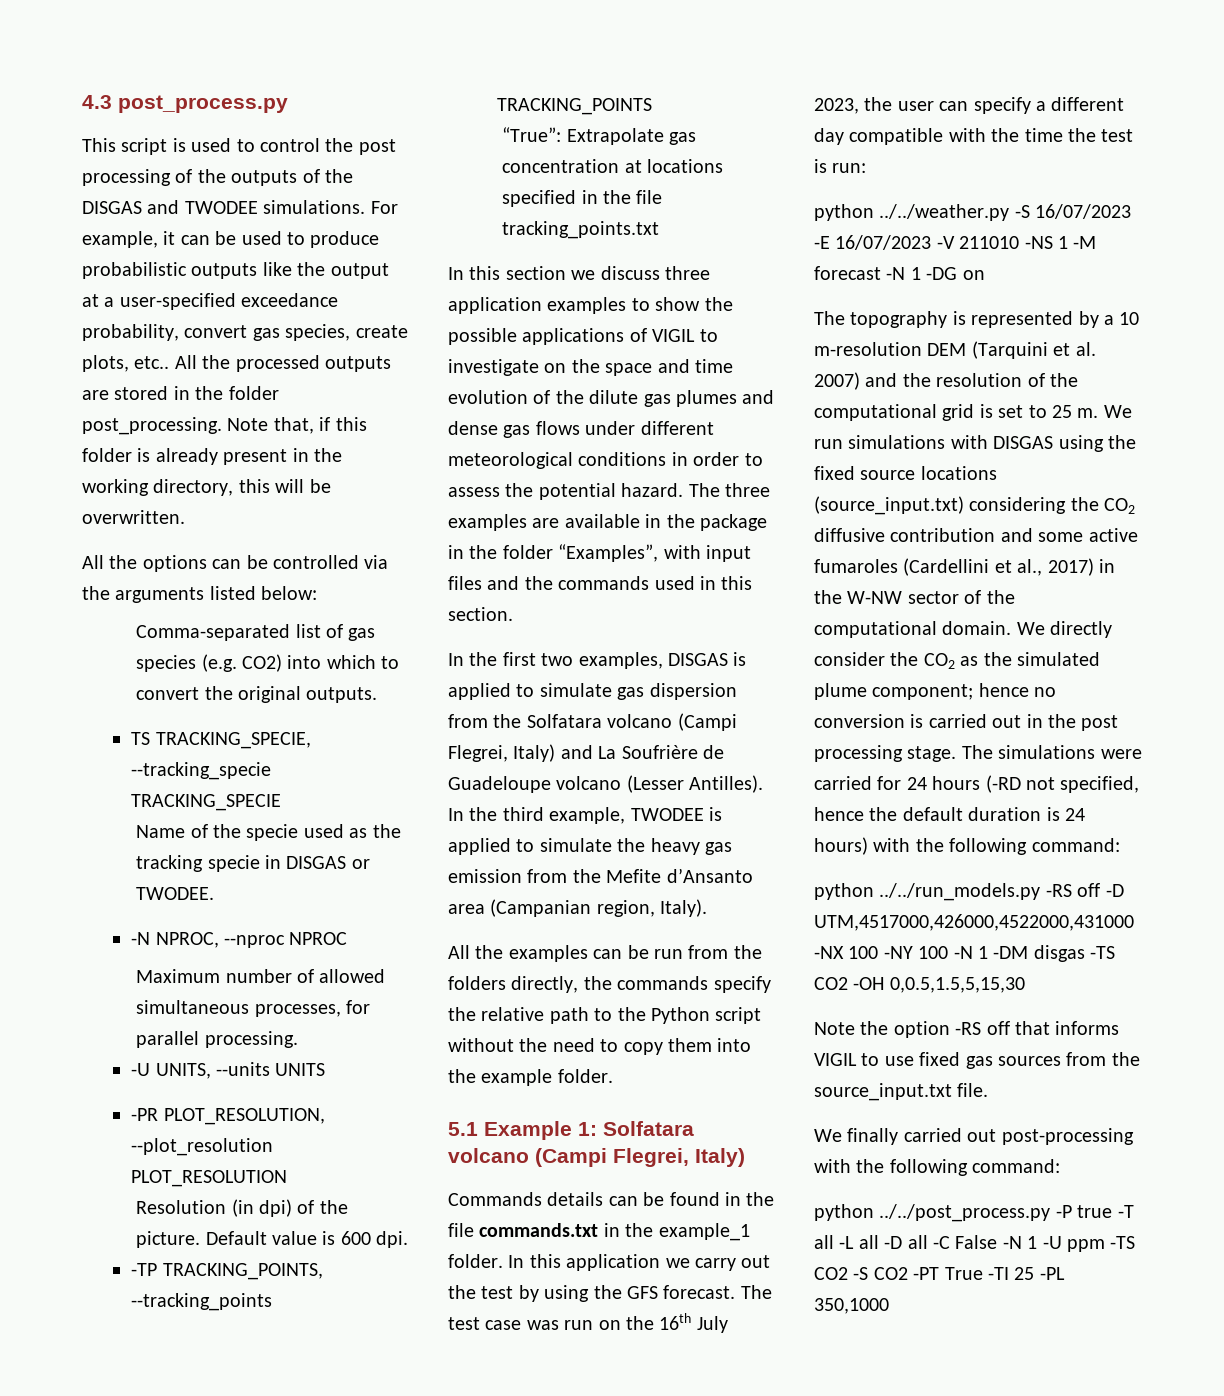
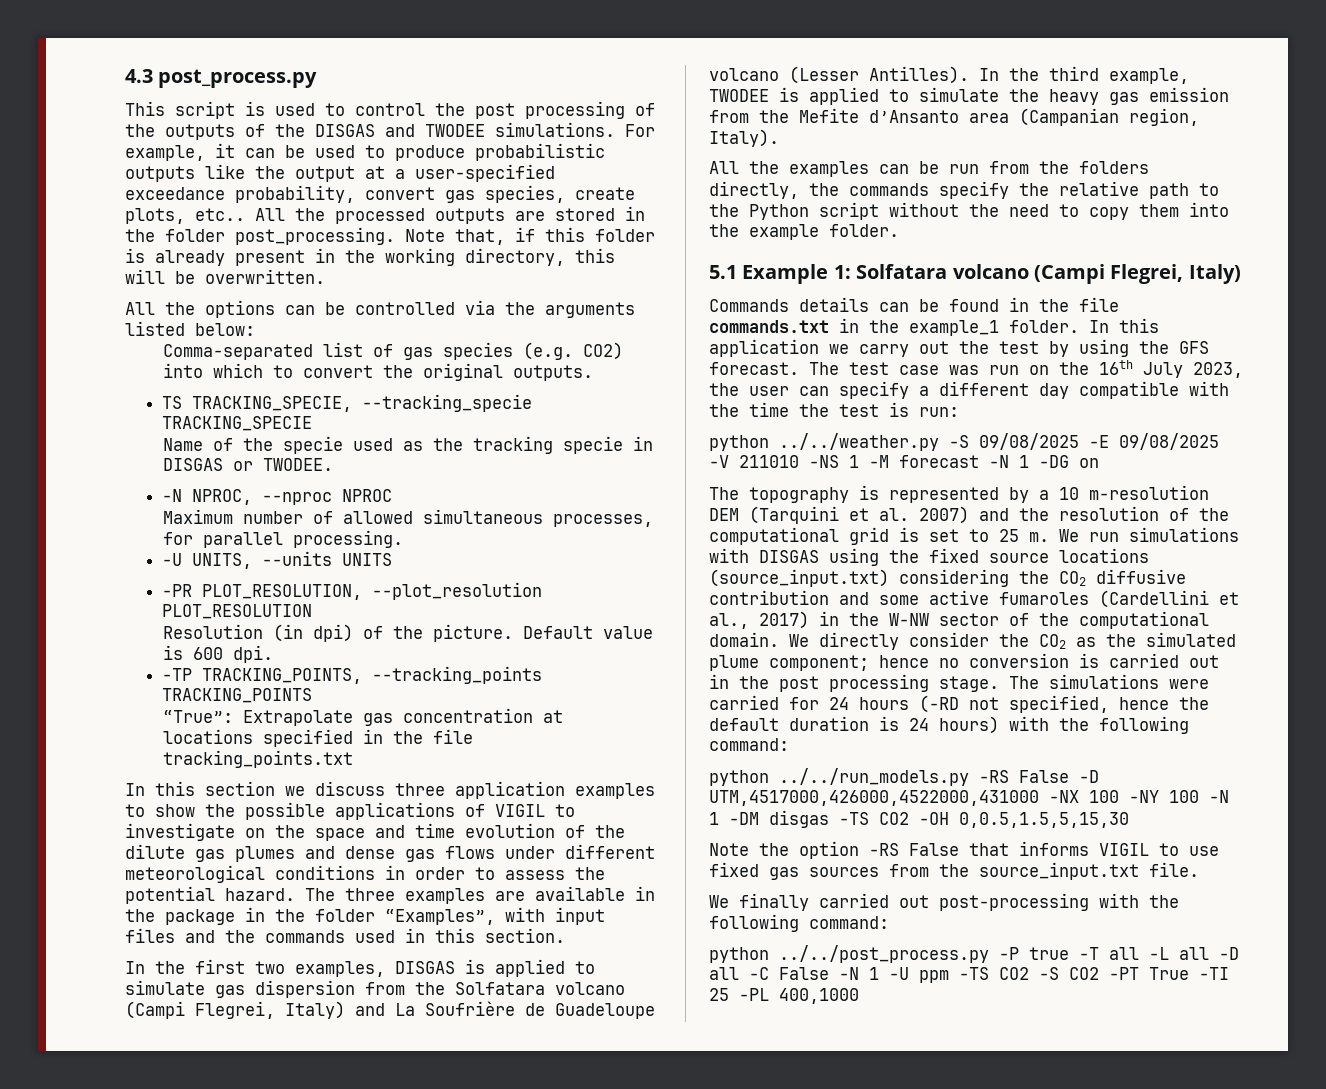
[1035,204,1132,219] [814,235,932,250] 16/07/2023 -E 16/07/2023 -> [979,433,1219,450] 09/08/2025 -E 09/08/2025
[1077,883,1101,897] off -> [1019,770,1069,783] False
[986,1021,1010,1035] off -> [909,843,959,856] False
[814,1298,889,1314] 350,1000 -> [779,988,859,1004] 400,1000

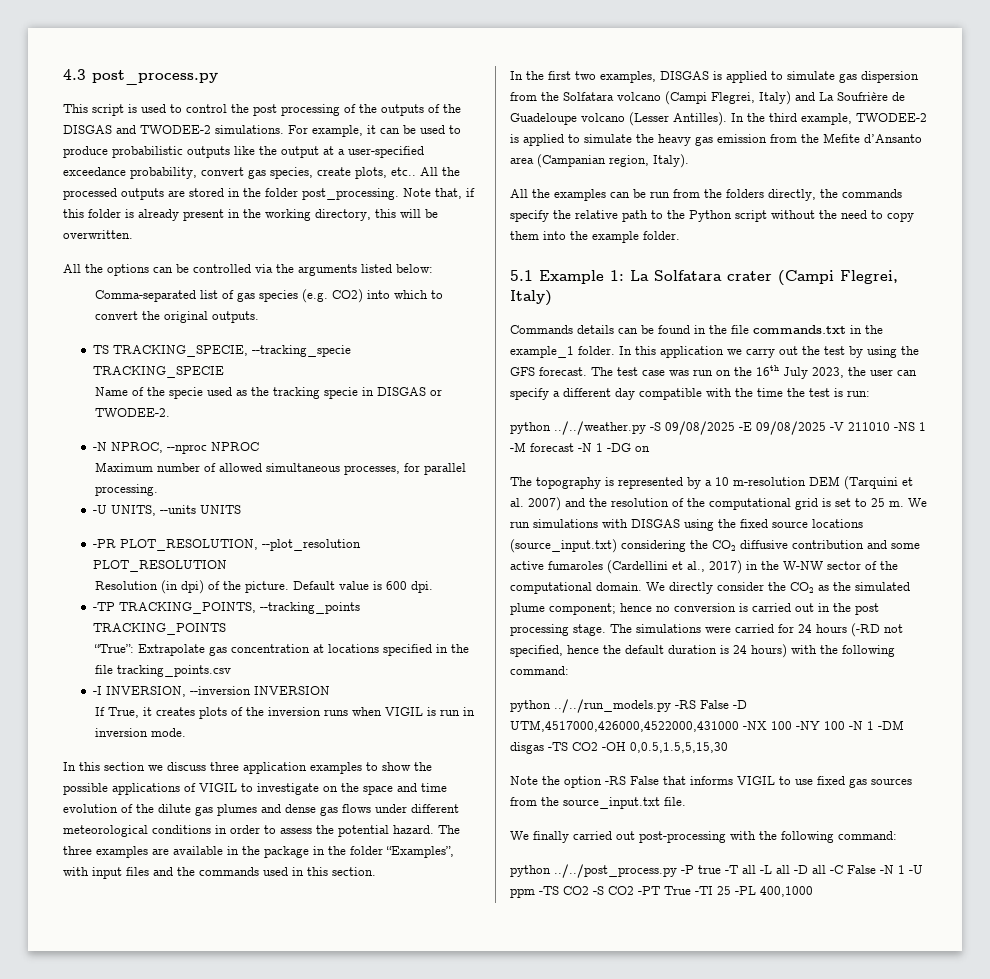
[425,124,485,137] TWODEE -> [140,125,211,134] TWODEE-2
[262,458,333,471] TWODEE. -> [94,408,170,417] TWODEE-2.
[162,750,353,768] tracking_points.txt -> [116,665,231,677] [93,686,331,697] [94,707,475,719] [94,728,186,737] tracking_points.csv // -I INVERSION, --inversion INVERSION // If True, it creates plots of the inversion runs when VIGIL is run in inversion mode.
[709,89,769,102] TWODEE -> [856,113,927,122] TWODEE-2
[856,264,1029,279] Solfatara volcano -> [630,270,772,281] La Solfatara crater

